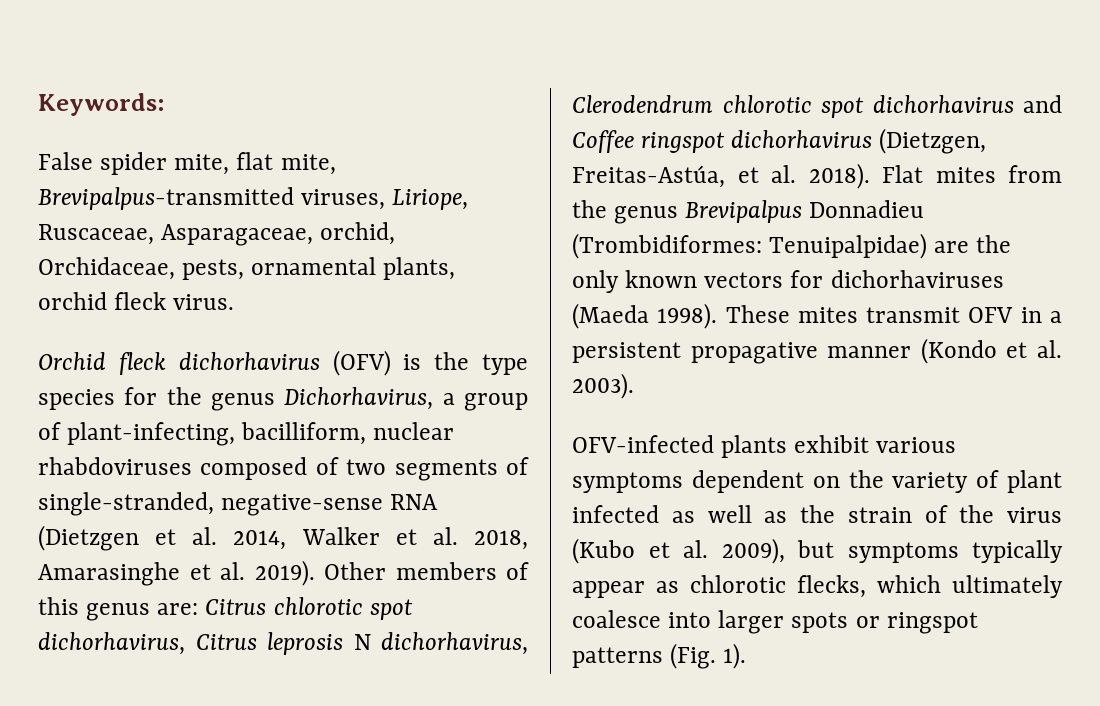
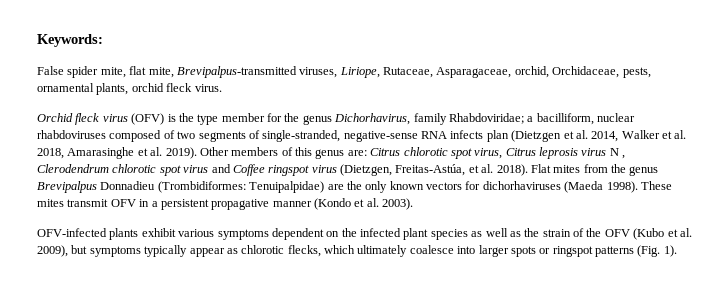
[38,224,154,245] Ruscaceae, -> [383,67,433,78] Rutaceae,
[178,352,320,370] dichorhavirus -> [102,114,128,122] virus
[38,389,115,410] species -> [221,113,265,122] member
[442,393,528,411] [38,422,236,446] a group of plant-infecting, -> [413,113,534,125] family Rhabdoviridae; a
(439, 502) none -> [450,130,509,142] infects plan
[38,632,185,655] dichorhavirus, -> [474,148,503,159] virus,
[353,632,528,655] N dichorhavirus, -> [581,148,626,159] virus N ,
[872,95,1014,113] dichorhavirus -> [183,165,209,173] virus
[731,130,873,148] dichorhavirus -> [311,165,337,173] virus
[892,470,1062,493] [572,505,659,523] variety of plant infected -> [360,228,468,240] infected plant species
[1007,507,1062,523] virus -> [604,229,630,237] OFV

